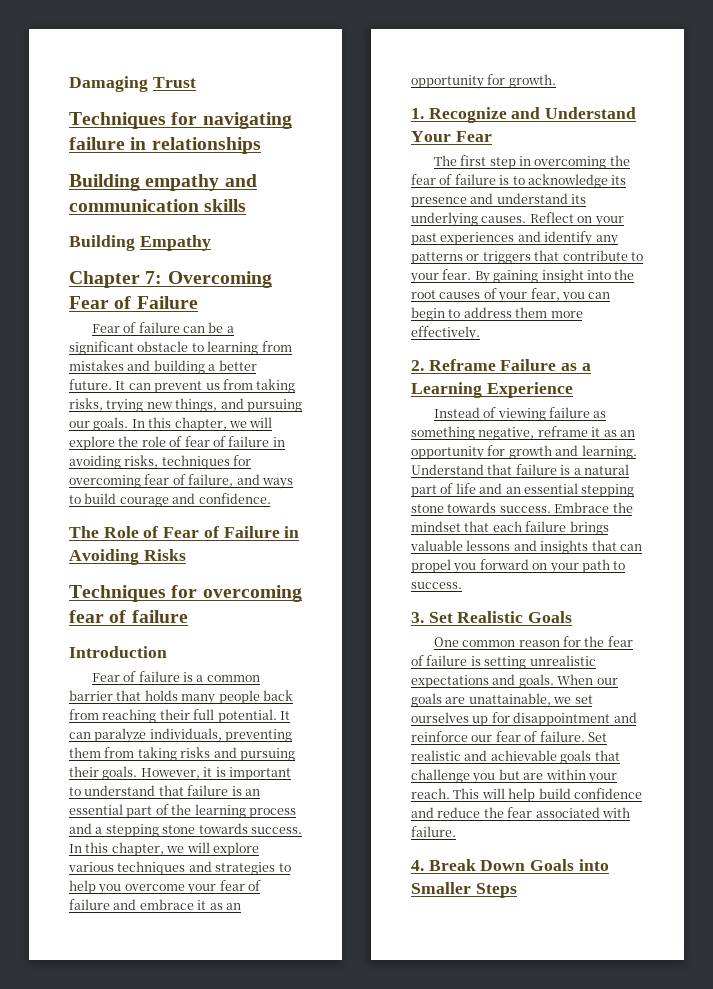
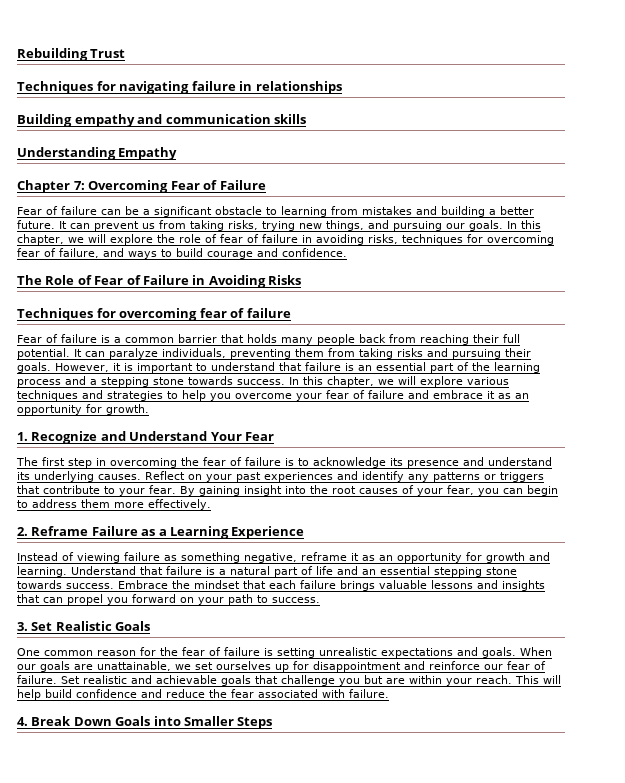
[69,76,148,92] Damaging -> [17,48,88,61] Rebuilding
[69,235,135,251] Building -> [17,147,116,160] Understanding
[69,646,167,658] // Introduction -> (291, 313) none

